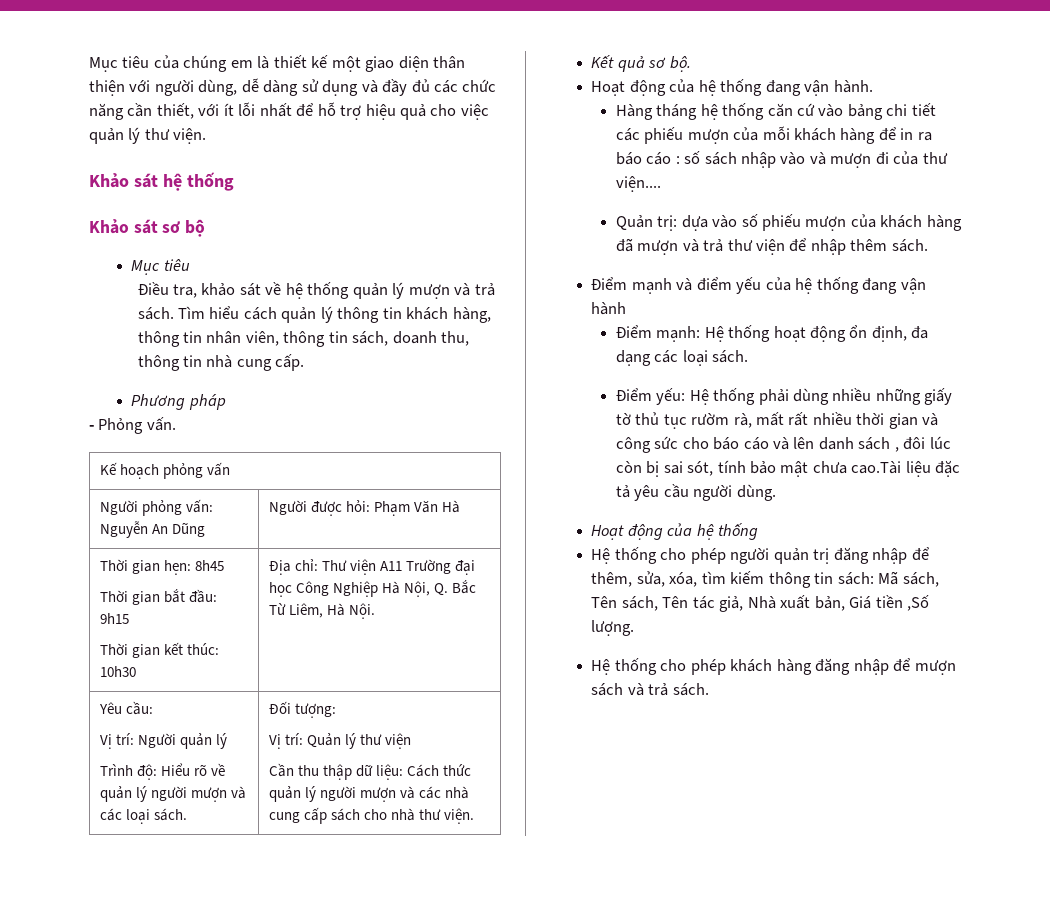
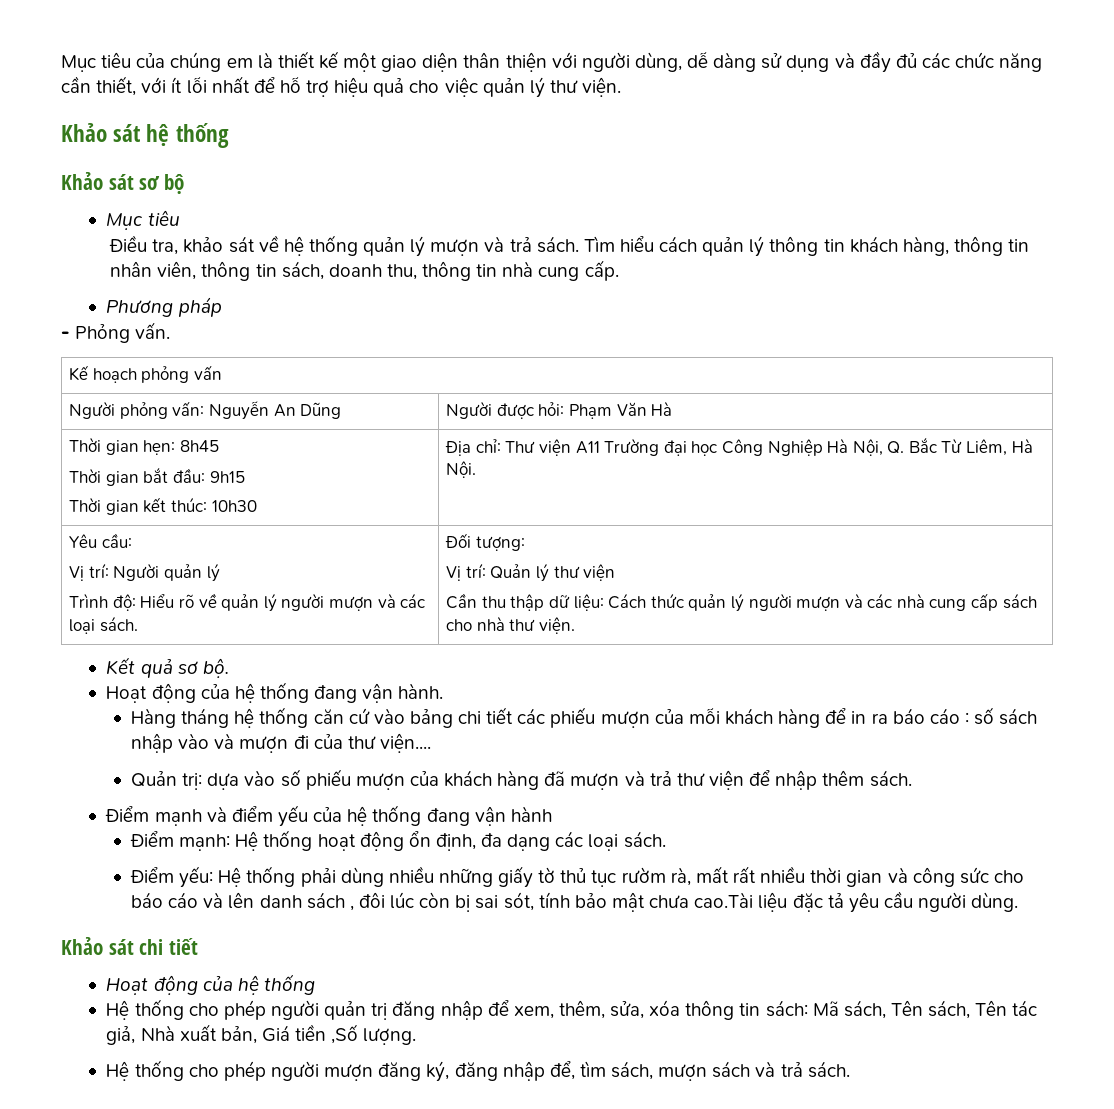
(776, 492) none -> [61,937,198,955] // Khảo sát chi tiết
(929, 553) none -> [513,1006,554,1019] xem,
[669,571,765,587] xóa, tìm kiếm -> [649,1000,681,1016] xóa
[730,658,911,675] khách hàng đăng nhập để -> [270,1061,654,1082] người mượn đăng ký, đăng nhập để, tìm sách,

